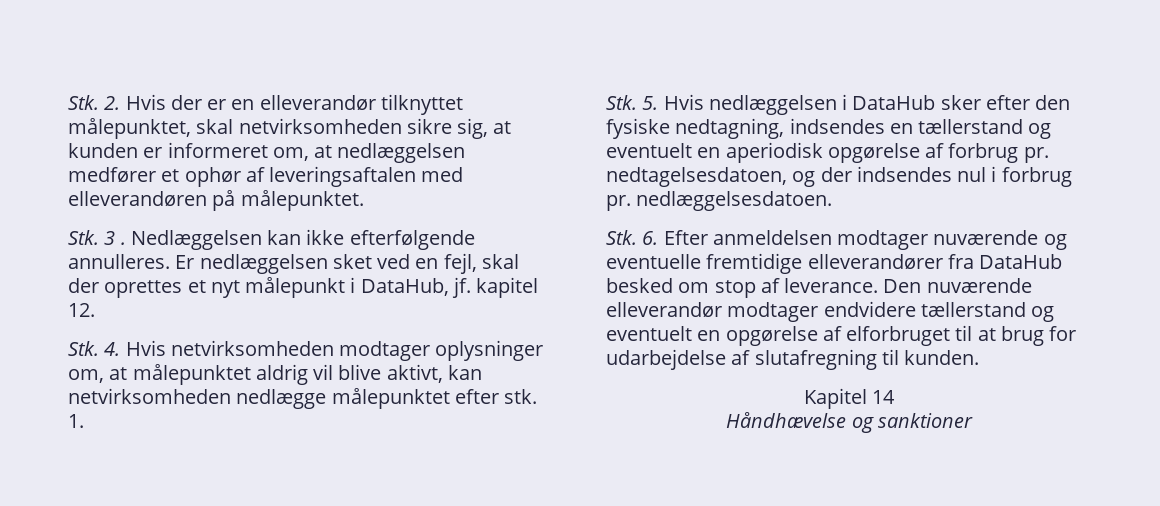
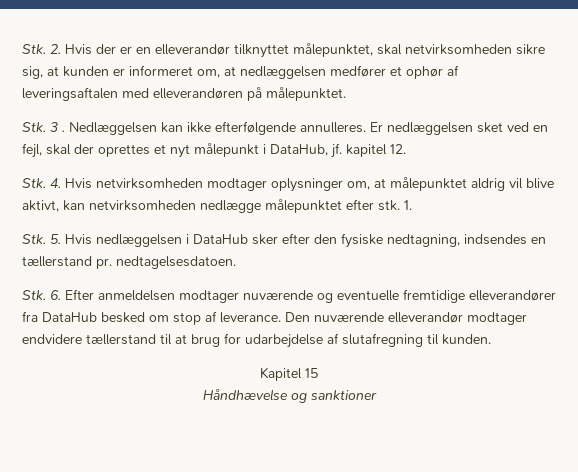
[1028,123,1052,139] [606,142,1049,163] [606,166,1072,187] [606,191,833,211] og eventuelt en aperiodisk opgørelse af forbrug pr. nedtagelsesdatoen, og der indsendes nul i forbrug pr. nedlæggelsesdatoen. -> [96,256,236,269] pr. nedtagelsesdatoen.
[1031,306,1055,322] [606,326,951,346] og eventuelt en opgørelse af elforbruget -> (156, 339) none
[872,390,896,404] 14 -> [305,368,318,378] 15

